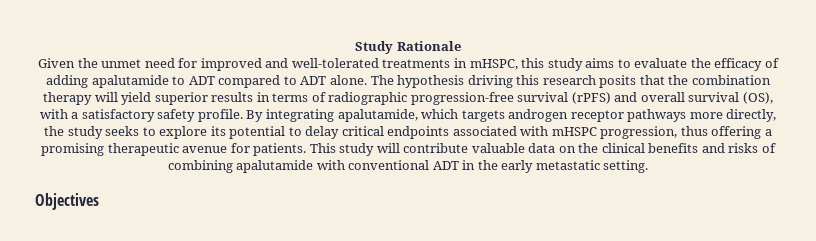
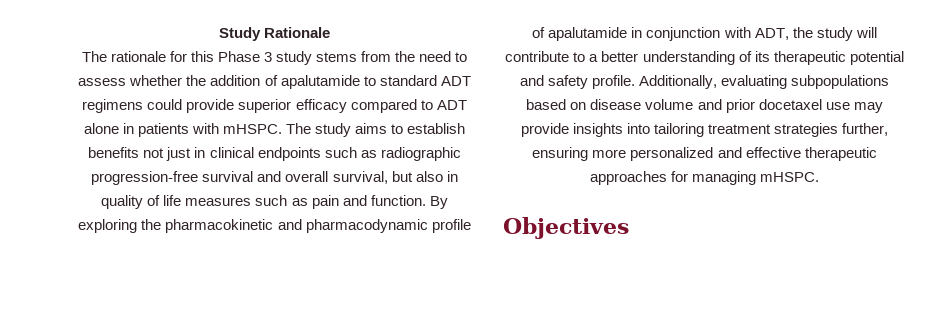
[38,58,779,71] [46,75,771,88] [43,92,326,105] Given the unmet need for improved and well-tolerated treatments in mHSPC, this study aims to evaluate the efficacy of adding apalutamide to ADT compared to ADT alone. The hypothesis driving this research posits that the combination therapy will yield superior results in terms of -> [81,51,468,65] [78,75,471,89] [82,99,467,113] [83,123,466,137] [88,147,377,161] The rationale for this Phase 3 study stems from the need to assess whether the addition of apalutamide to standard ADT regimens could provide superior efficacy compared to ADT alone in patients with mHSPC. The study aims to establish benefits not just in clinical endpoints such as
[571,92,611,104] (rPFS) -> (254, 176) none
[688,92,773,104] [39,109,777,122] [44,126,772,139] [41,143,776,156] [167,160,649,173] survival (OS), with a satisfactory safety profile. By integrating apalutamide, which targets androgen receptor pathways more directly, the study seeks to explore its potential to delay critical endpoints associated with mHSPC progression, thus offering a promising therapeutic avenue for patients. This study will contribute valuable data on the clinical benefits and risks of combining apalutamide with conventional ADT in the early metastatic setting. -> [332,171,458,184] [101,195,448,209] [78,219,471,233] [532,27,877,41] [505,51,904,65] [519,75,890,89] [526,99,883,113] [520,123,889,137] [532,147,877,161] [589,171,820,185] survival, but also in quality of life measures such as pain and function. By exploring the pharmacokinetic and pharmacodynamic profile of apalutamide in conjunction with ADT, the study will contribute to a better understanding of its therapeutic potential and safety profile. Additionally, evaluating subpopulations based on disease volume and prior docetaxel use may provide insights into tailoring treatment strategies further, ensuring more personalized and effective therapeutic approaches for managing mHSPC.

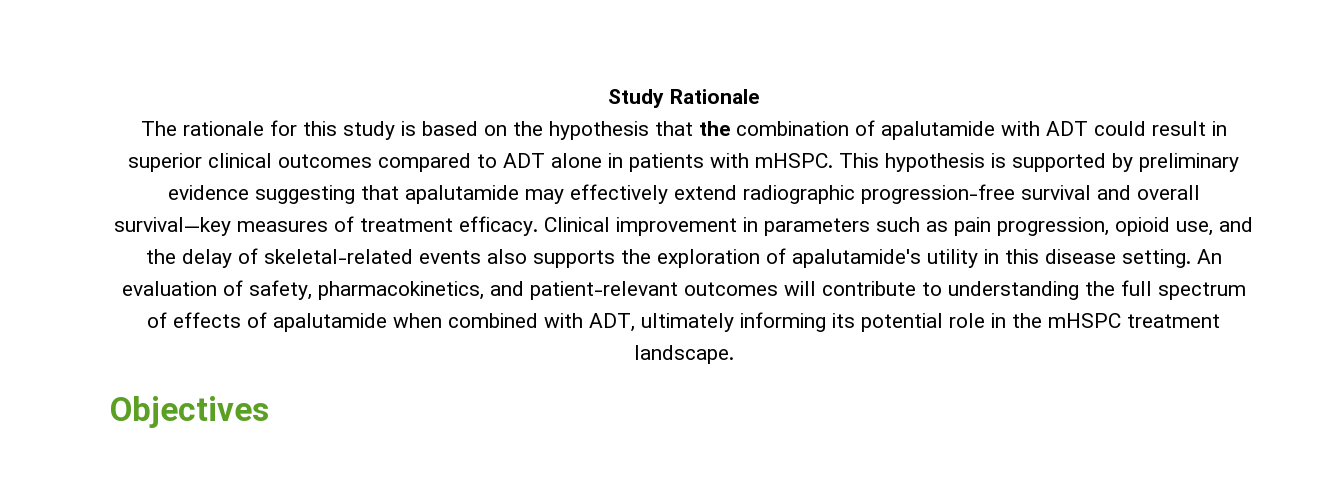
[217,51,468,65] [78,75,471,89] [82,99,347,113] Phase 3 study stems from the need to assess whether the addition of apalutamide to standard ADT regimens could provide superior efficacy -> [342,120,1227,140] [128,153,372,172] study is based on the hypothesis that the combination of apalutamide with ADT could result in superior clinical outcomes
[286,123,466,137] [88,147,377,161] The study aims to establish benefits not just in clinical endpoints such as -> [839,153,1239,172] [167,184,737,204] This hypothesis is supported by preliminary evidence suggesting that apalutamide may effectively extend
[332,171,458,184] [101,195,448,209] [78,219,471,233] [532,27,877,41] [505,51,904,65] [519,75,890,89] [526,99,883,113] [520,123,889,137] [532,147,877,161] [589,171,820,185] survival, but also in quality of life measures such as pain and function. By exploring the pharmacokinetic and pharmacodynamic profile of apalutamide in conjunction with ADT, the study will contribute to a better understanding of its therapeutic potential and safety profile. Additionally, evaluating subpopulations based on disease volume and prior docetaxel use may provide insights into tailoring treatment strategies further, ensuring more personalized and effective therapeutic approaches for managing mHSPC. -> [114,216,1253,236] [145,248,1222,268] [121,280,1246,300] [147,312,1220,332] [633,345,734,364] survival—key measures of treatment efficacy. Clinical improvement in parameters such as pain progression, opioid use, and the delay of skeletal-related events also supports the exploration of apalutamide's utility in this disease setting. An evaluation of safety, pharmacokinetics, and patient-relevant outcomes will contribute to understanding the full spectrum of effects of apalutamide when combined with ADT, ultimately informing its potential role in the mHSPC treatment landscape.

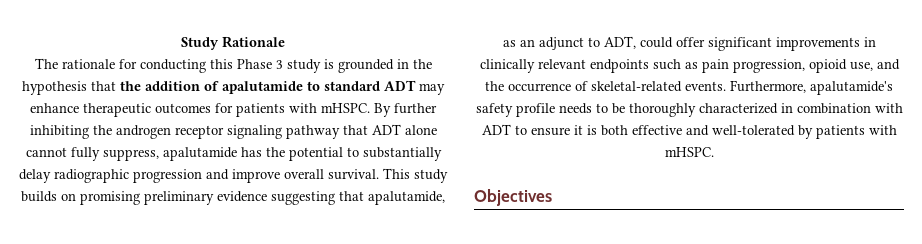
[302,121,507,140] this study is based on -> [139,59,409,73] conducting this Phase 3 study is grounded in
[735,120,1227,140] [128,153,1239,172] [167,184,1200,204] [114,216,870,236] combination of apalutamide with ADT could result in superior clinical outcomes compared to ADT alone in patients with mHSPC. This hypothesis is supported by preliminary evidence suggesting that apalutamide may effectively extend radiographic progression-free survival and overall survival—key measures of treatment efficacy. Clinical improvement in parameters -> [145,80,445,95] [30,103,437,117] [29,124,437,139] [25,147,442,161] [19,168,448,183] [21,191,445,205] [502,36,876,51] [479,59,649,73] addition of apalutamide to standard ADT may enhance therapeutic outcomes for patients with mHSPC. By further inhibiting the androgen receptor signaling pathway that ADT alone cannot fully suppress, apalutamide has the potential to substantially delay radiographic progression and improve overall survival. This study builds on promising preliminary evidence suggesting that apalutamide, as an adjunct to ADT, could offer significant improvements in clinically relevant endpoints
[181,249,232,268] delay -> [508,83,571,92] occurrence
[418,248,1222,268] [121,280,1246,300] [147,312,1220,332] [633,345,734,364] events also supports the exploration of apalutamide's utility in this disease setting. An evaluation of safety, pharmacokinetics, and patient-relevant outcomes will contribute to understanding the full spectrum of effects of apalutamide when combined with ADT, ultimately informing its potential role in the mHSPC treatment landscape. -> [685,80,893,95] [475,103,903,117] [481,124,897,139] [664,147,714,157] events. Furthermore, apalutamide's safety profile needs to be thoroughly characterized in combination with ADT to ensure it is both effective and well-tolerated by patients with mHSPC.

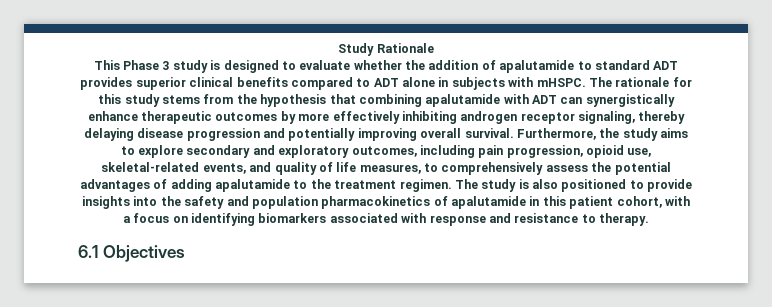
[34,58,432,73] [22,81,116,95] The rationale for conducting this Phase 3 study is grounded in the hypothesis that -> [93,60,402,73] This Phase 3 study is designed to evaluate whether
[419,83,445,95] [30,103,437,117] [29,124,437,139] [25,147,442,161] [19,168,448,183] [21,191,445,205] [502,36,876,51] [479,59,900,73] [485,80,893,95] [475,103,903,117] [481,124,897,139] [664,147,714,157] may enhance therapeutic outcomes for patients with mHSPC. By further inhibiting the androgen receptor signaling pathway that ADT alone cannot fully suppress, apalutamide has the potential to substantially delay radiographic progression and improve overall survival. This study builds on promising preliminary evidence suggesting that apalutamide, as an adjunct to ADT, could offer significant improvements in clinically relevant endpoints such as pain progression, opioid use, and the occurrence of skeletal-related events. Furthermore, apalutamide's safety profile needs to be thoroughly characterized in combination with ADT to ensure it is both effective and well-tolerated by patients with mHSPC. // -> [80,77,692,90] [98,94,675,107] [87,111,686,124] [83,128,689,141] [120,145,652,158] [101,162,671,175] [79,179,693,192] [82,196,690,209] [122,213,650,226] [78,245,98,258] provides superior clinical benefits compared to ADT alone in subjects with mHSPC. The rationale for this study stems from the hypothesis that combining apalutamide with ADT can synergistically enhance therapeutic outcomes by more effectively inhibiting androgen receptor signaling, thereby delaying disease progression and potentially improving overall survival. Furthermore, the study aims to explore secondary and exploratory outcomes, including pain progression, opioid use, skeletal-related events, and quality of life measures, to comprehensively assess the potential advantages of adding apalutamide to the treatment regimen. The study is also positioned to provide insights into the safety and population pharmacokinetics of apalutamide in this patient cohort, with a focus on identifying biomarkers associated with response and resistance to therapy. // 6.1

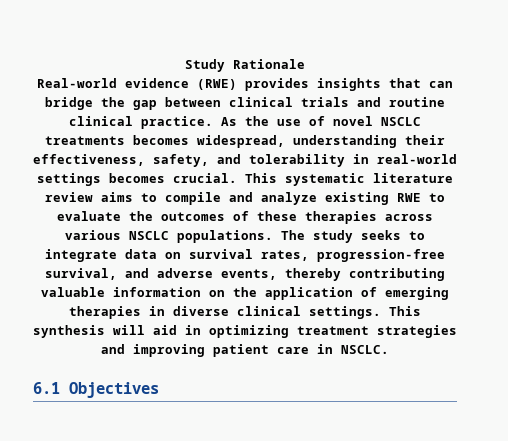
[93,60,679,73] [80,77,692,90] [98,94,675,107] [87,111,686,124] [83,128,689,141] [120,145,652,158] [101,162,671,175] [79,179,693,192] [82,196,690,209] [122,213,650,226] This Phase 3 study is designed to evaluate whether the addition of apalutamide to standard ADT provides superior clinical benefits compared to ADT alone in subjects with mHSPC. The rationale for this study stems from the hypothesis that combining apalutamide with ADT can synergistically enhance therapeutic outcomes by more effectively inhibiting androgen receptor signaling, thereby delaying disease progression and potentially improving overall survival. Furthermore, the study aims to explore secondary and exploratory outcomes, including pain progression, opioid use, skeletal-related events, and quality of life measures, to comprehensively assess the potential advantages of adding apalutamide to the treatment regimen. The study is also positioned to provide insights into the safety and population pharmacokinetics of apalutamide in this patient cohort, with a focus on identifying biomarkers associated with response and resistance to therapy. -> [37,78,453,91] [45,97,445,110] [69,116,421,129] [45,135,445,148] [33,154,457,167] [37,173,453,186] [45,192,445,205] [57,211,433,224] [65,230,425,243] [45,249,445,262] [45,268,445,281] [41,287,449,300] [69,306,421,319] [33,325,457,338] [101,344,389,357] Real-world evidence (RWE) provides insights that can bridge the gap between clinical trials and routine clinical practice. As the use of novel NSCLC treatments becomes widespread, understanding their effectiveness, safety, and tolerability in real-world settings becomes crucial. This systematic literature review aims to compile and analyze existing RWE to evaluate the outcomes of these therapies across various NSCLC populations. The study seeks to integrate data on survival rates, progression-free survival, and adverse events, thereby contributing valuable information on the application of emerging therapies in diverse clinical settings. This synthesis will aid in optimizing treatment strategies and improving patient care in NSCLC.

